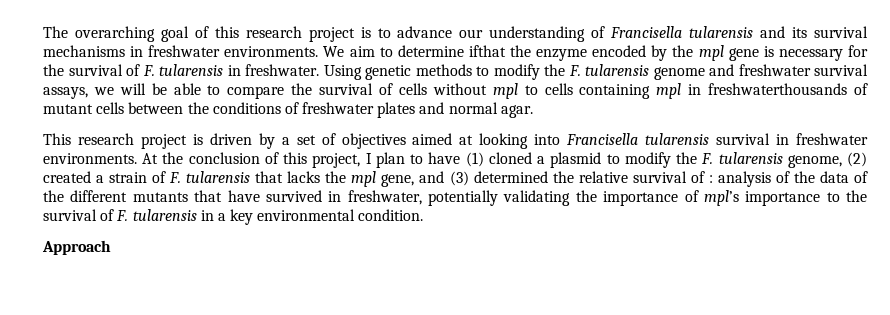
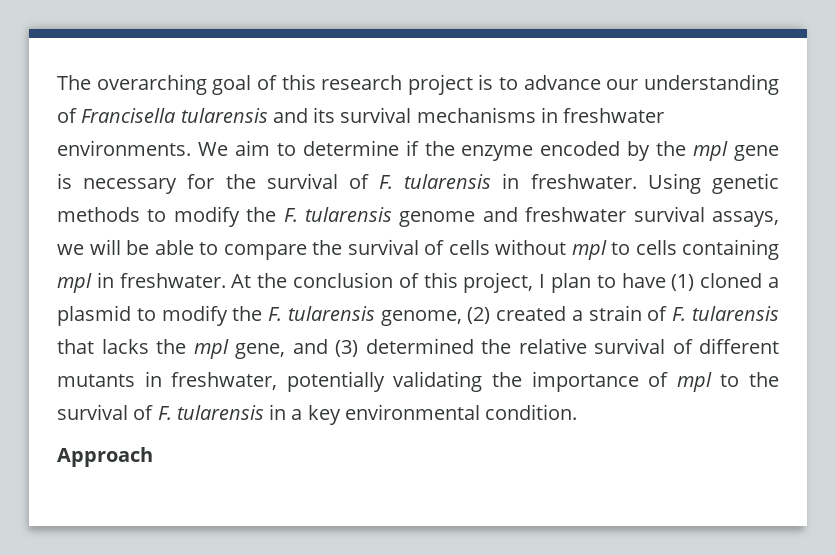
[468,45,506,57] ifthat -> [405,140,419,156] if
[708,83,868,95] [43,102,533,118] [43,133,869,149] [43,153,137,164] freshwaterthousands of mutant cells between the conditions of freshwater plates and normal agar. // This research project is driven by a set of objectives aimed at looking into Francisella tularensis survival in freshwater environments. -> [119,273,226,288] freshwater.
[708,171,869,187] [43,190,322,202] : analysis of the data of the different mutants that have survived -> [699,338,779,354] [57,374,135,387] different mutants
[703,190,821,206] mpl’s importance -> [676,372,712,392] mpl

